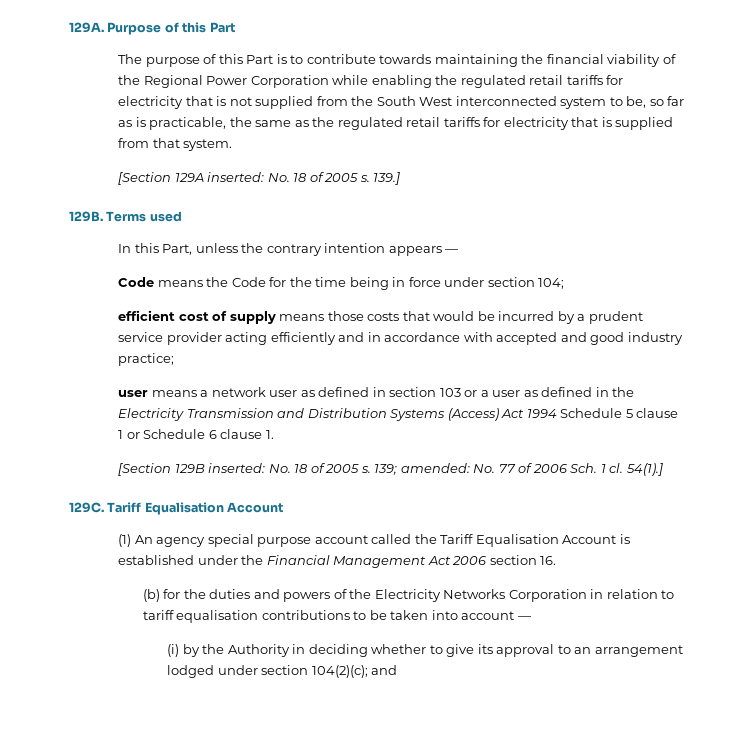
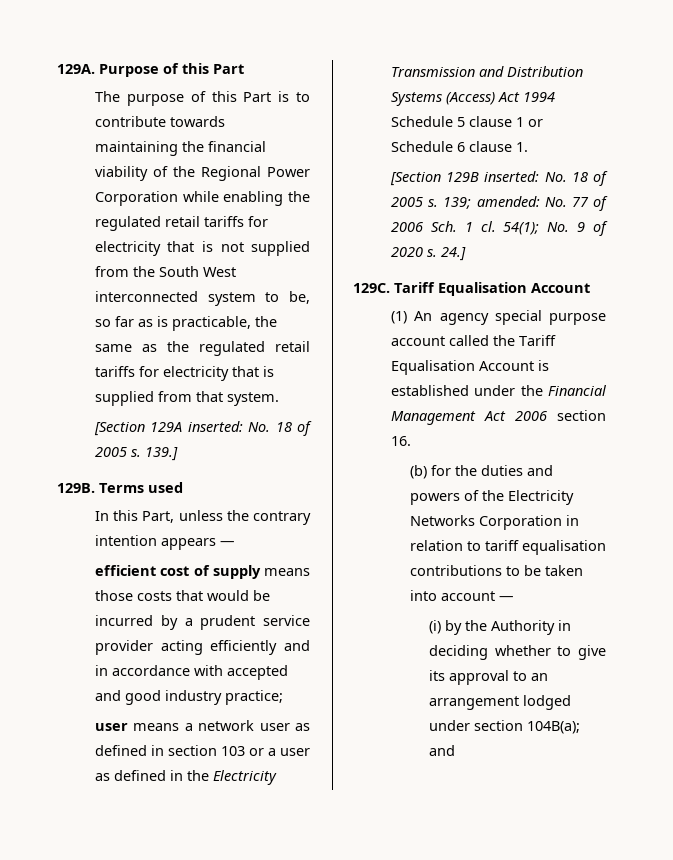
[118,277,565,290] // Code means the Code for the time being in force under section 104; -> (235, 543) none
[625,463,663,476] 54(1).] -> [503,221,608,236] [390,247,466,261] 54(1); No. 9 of 2020 s. 24.]
[311,665,368,678] 104(2)(c); -> [526,721,580,734] 104B(a);

